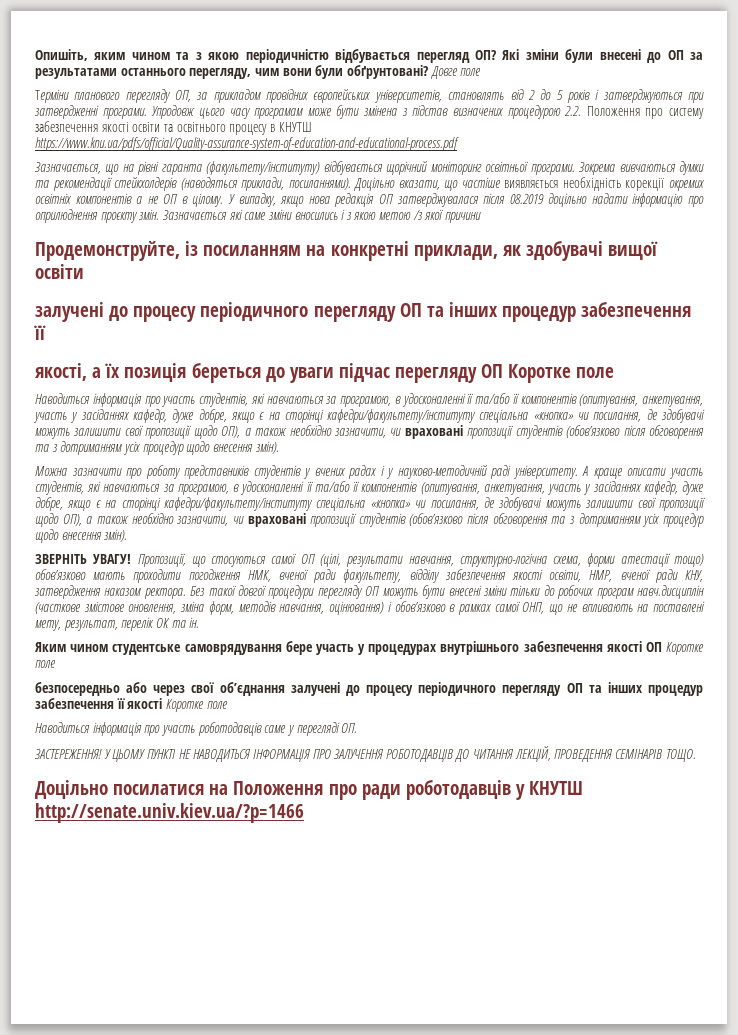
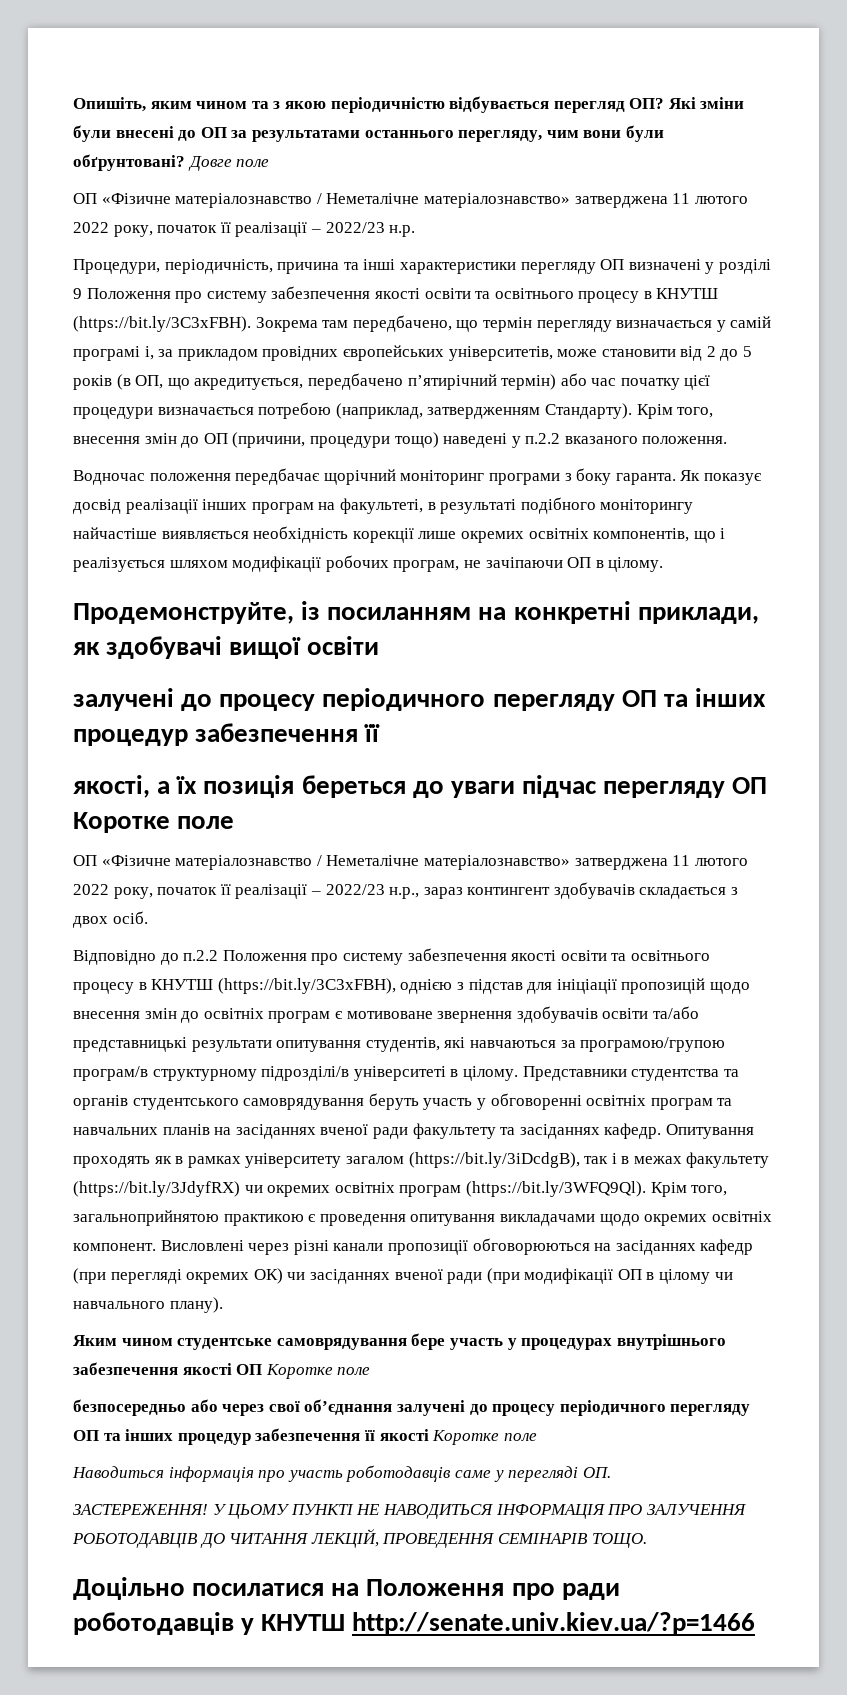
[35,89,705,103] [35,105,582,119] Терміни планового перегляду ОП, за прикладом провідних європейських університетів, становлять від 2 до 5 років і затверджуються при затвердженні програми. Упродовж цього часу програмам може бути змінена з підстав визначених процедурою 2.2. -> [73,193,748,208] [73,222,416,237] [73,259,771,274] [73,288,82,299] ОП «Фізичне матеріалознавство / Неметалічне матеріалознавство» затверджена 11 лютого 2022 року, початок її реалізації – 2022/23 н.р. // Процедури, періодичність, причина та інші характеристики перегляду ОП визначені у розділі 9
[35,137,459,151] [34,161,704,175] [35,177,501,191] https://www.knu.ua/pdfs/official/Quality-assurance-system-of-education-and-educational-process.pdf // Зазначається, що на рівні гаранта (факультету/інституту) відбувається щорічний моніторинг освітньої програми. Зокрема вивчаються думки та рекомендації стейкхолдерів (наводяться приклади, посиланнями). Доцільно вказати, що частіше -> [73,315,772,332] [73,345,753,361] [73,373,711,390] [73,402,714,419] [73,432,728,448] [73,468,762,485] [73,497,694,514] [73,527,157,539] (https://bit.ly/3C3xFBH). Зокрема там передбачено, що термін перегляду визначається у самій програмі і, за прикладом провідних європейських університетів, може становити від 2 до 5 років (в ОП, що акредитується, передбачено п’ятирічний термін) або час початку цієї процедури визначається потребою (наприклад, затвердженням Стандарту). Крім того, внесення змін до ОП (причини, процедури тощо) наведені у п.2.2 вказаного положення. // Водночас положення передбачає щорічний моніторинг програми з боку гаранта. Як показує досвід реалізації інших програм на факультеті, в результаті подібного моніторингу найчастіше
[669,180,706,191] [35,193,704,207] [35,209,482,223] окремих освітніх компонентів а не ОП в цілому. У випадку, якщо нова редакція ОП затверджувалася після 08.2019 доцільно надати інформацію про оприлюднення проєкту змін. Зазначається які саме зміни вносились і з якою метою /з якої причини -> [418,528,726,543] [73,555,664,572] лише окремих освітніх компонентів, що і реалізується шляхом модифікації робочих програм, не зачіпаючи ОП в цілому.
[35,393,703,407] [33,409,705,423] [35,425,704,439] [35,441,279,455] [35,465,703,479] [35,481,705,495] [35,497,706,511] [35,513,704,527] [35,529,128,543] [35,553,705,567] [35,569,704,583] [35,585,705,599] [35,601,705,615] [35,617,200,631] Наводиться інформація про участь студентів, які навчаються за програмою, в удосконаленні її та/або її компонентів (опитування, анкетування, участь у засіданнях кафедр, дуже добре, якщо є на сторінці кафедри/факультету/інституту спеціальна «кнопка» чи посилання, де здобувачі можуть залишити свої пропозиції щодо ОП), а також необхідно зазначити, чи враховані пропозиції студентів (обов’язково після обговорення та з дотриманням усіх процедур щодо внесення змін). // Можна зазначити про роботу представників студентів у вчених радах і у науково-методичній раді університету. А краще описати участь студентів, які навчаються за програмою, в удосконаленні її та/або її компонентів (опитування, анкетування, участь у засіданнях кафедр, дуже добре, якщо є на сторінці кафедри/факультету/інституту спеціальна «кнопка» чи посилання, де здобувачі можуть залишити свої пропозиції щодо ОП), а також необхідно зазначити, чи враховані пропозиції студентів (обов’язково після обговорення та з дотриманням усіх процедур щодо внесення змін). // ЗВЕРНІТЬ УВАГУ! Пропозиції, що стосуються самої ОП (цілі, результати навчання, структурно-логічна схема, форми атестації тощо) обов’язково мають проходити погодження НМК, вченої ради факультету, відділу забезпечення якості освіти, НМР, вченої ради КНУ, затвердження наказом ректора. Без такої довгої процедури перегляду ОП можуть бути внесені зміни тільки до робочих програм навч.дисциплін (часткове змістове оновлення, зміна форм, методів навчання, оцінювання) і обов’язково в рамках самої ОНП, що не впливають на поставлені мету, результат, перелік ОК та ін. -> [73,855,748,870] [73,882,739,899] [73,911,148,928] [73,948,710,965] [73,978,750,994] [73,1006,699,1023] [73,1037,726,1052] [73,1066,739,1081] [73,1093,733,1110] [73,1123,754,1139] [73,1152,770,1168] [73,1181,728,1197] [73,1210,772,1226] [73,1238,754,1255] [73,1268,733,1284] [73,1297,223,1313] ОП «Фізичне матеріалознавство / Неметалічне матеріалознавство» затверджена 11 лютого 2022 року, початок її реалізації – 2022/23 н.р., зараз контингент здобувачів складається з двох осіб. // Відповідно до п.2.2 Положення про систему забезпечення якості освіти та освітнього процесу в КНУТШ (https://bit.ly/3C3xFBH), однією з підстав для ініціації пропозицій щодо внесення змін до освітніх програм є мотивоване звернення здобувачів освіти та/або представницькі результати опитування студентів, які навчаються за програмою/групою програм/в структурному підрозділі/в університеті в цілому. Представники студентства та органів студентського самоврядування беруть участь у обговоренні освітніх програм та навчальних планів на засіданнях вченої ради факультету та засіданнях кафедр. Опитування проходять як в рамках університету загалом (https://bit.ly/3iDcdgB), так і в межах факультету (https://bit.ly/3JdyfRX) чи окремих освітніх програм (https://bit.ly/3WFQ9Ql). Крім того, загальноприйнятою практикою є проведення опитування викладачами щодо окремих освітніх компонент. Висловлені через різні канали пропозиції обговорюються на засіданнях кафедр (при перегляді окремих ОК) чи засіданнях вченої ради (при модифікації ОП в цілому чи навчального плану).

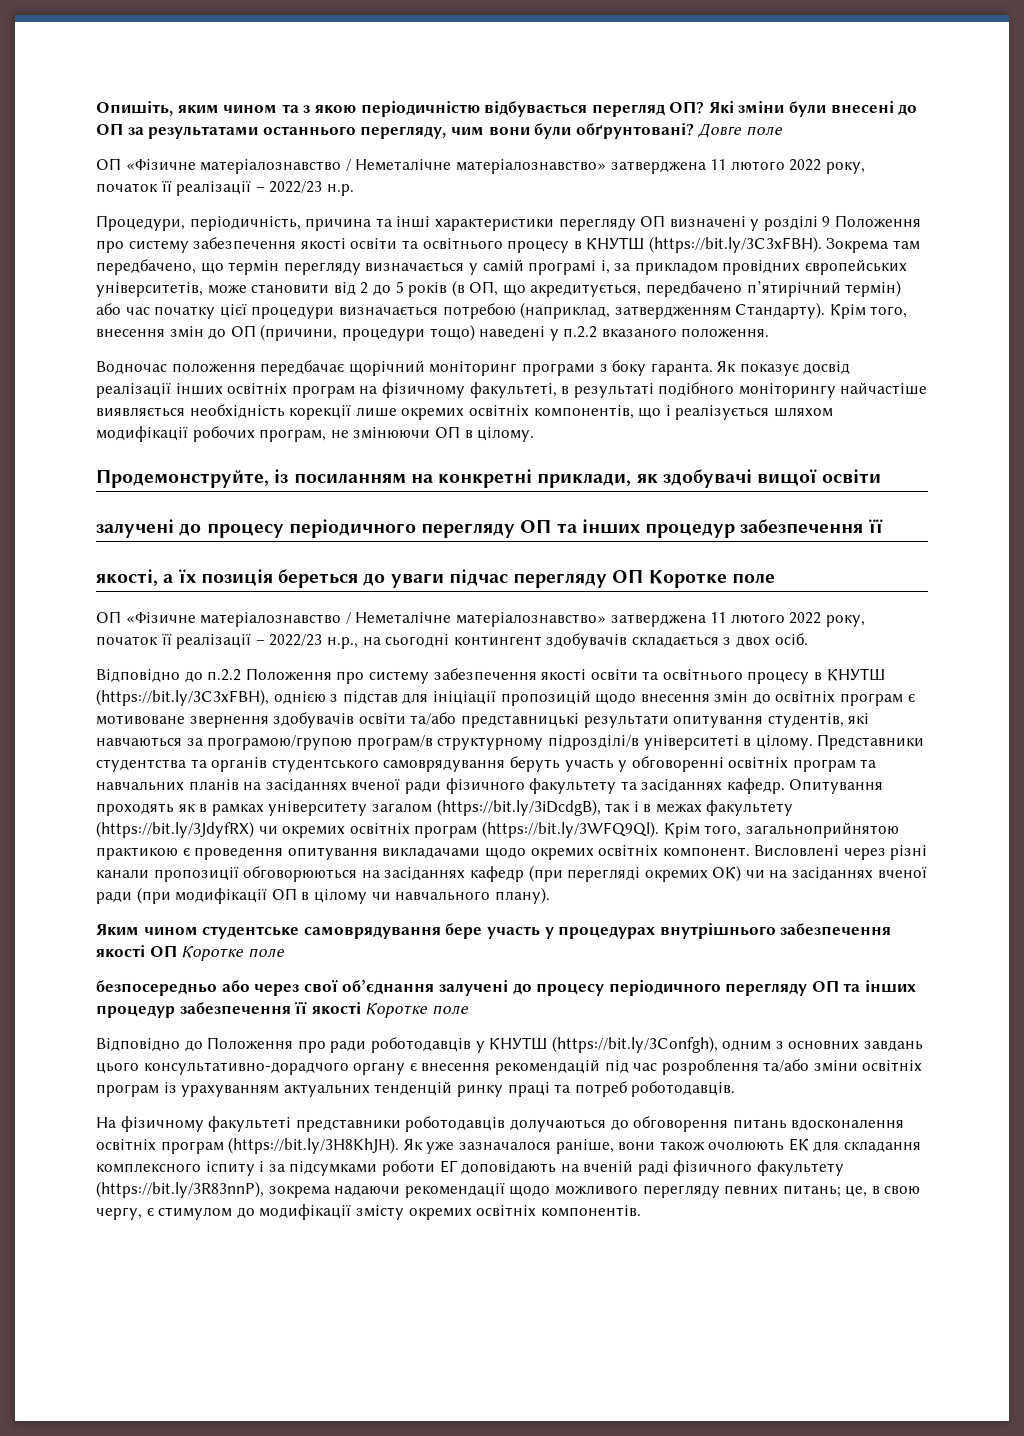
(248, 504) none -> [227,383,288,395] освітніх
(336, 506) none -> [381,382,465,398] фізичному
[485,557,563,568] зачіпаючи -> [353,427,431,439] змінюючи
[423,887,463,899] зараз -> [362,634,450,648] на сьогодні
(408, 1133) none -> [445,778,525,794] фізичного
(306, 1276) none -> [769,870,788,878] на
[72,1465,611,1482] [73,1504,746,1519] [72,1529,647,1548] [73,1577,360,1600] Наводиться інформація про участь роботодавців саме у перегляді ОП. // ЗАСТЕРЕЖЕННЯ! У ЦЬОМУ ПУНКТІ НЕ НАВОДИТЬСЯ ІНФОРМАЦІЯ ПРО ЗАЛУЧЕННЯ РОБОТОДАВЦІВ ДО ЧИТАННЯ ЛЕКЦІЙ, ПРОВЕДЕННЯ СЕМІНАРІВ ТОЩО. // Доцільно посилатися на -> [96,1038,203,1052] Відповідно до
[352,1612,756,1635] http://senate.univ.kiev.ua/?p=1466 -> [551,1036,924,1053] [96,1059,923,1075] [96,1081,736,1097] [96,1116,905,1132] [96,1137,922,1154] [96,1160,845,1176] [96,1181,921,1198] [96,1204,641,1220] (https://bit.ly/3Confgh), одним з основних завдань цього консультативно-дорадчого органу є внесення рекомендацій під час розроблення та/або зміни освітніх програм із урахуванням актуальних тенденцій ринку праці та потреб роботодавців. // На фізичному факультеті представники роботодавців долучаються до обговорення питань вдосконалення освітніх програм (https://bit.ly/3H8KhJH). Як уже зазначалося раніше, вони також очолюють ЕК для складання комплексного іспиту і за підсумками роботи ЕГ доповідають на вченій раді фізичного факультету (https://bit.ly/3R83nnP), зокрема надаючи рекомендації щодо можливого перегляду певних питань; це, в свою чергу, є стимулом до модифікації змісту окремих освітніх компонентів.

